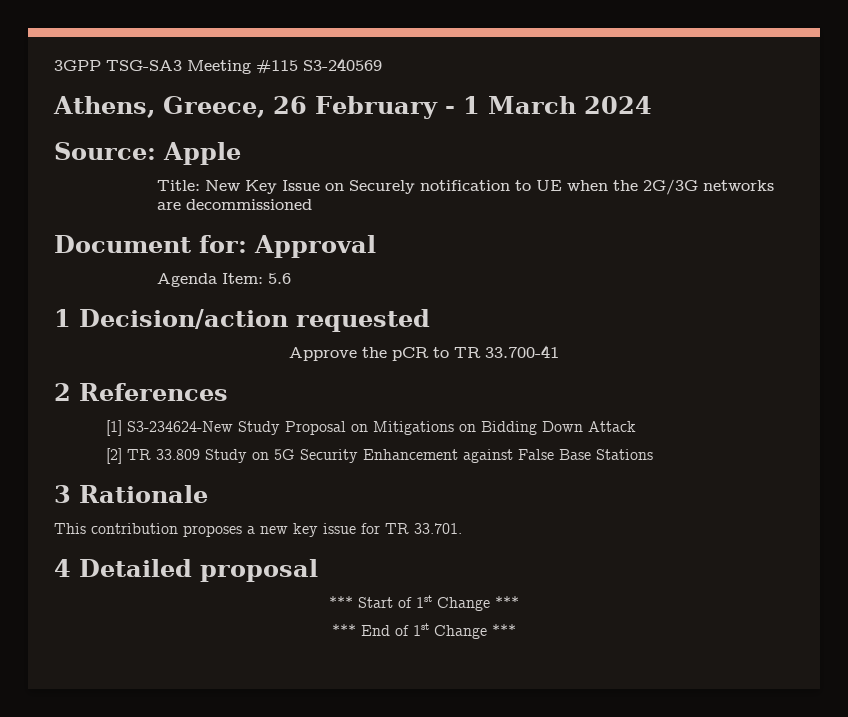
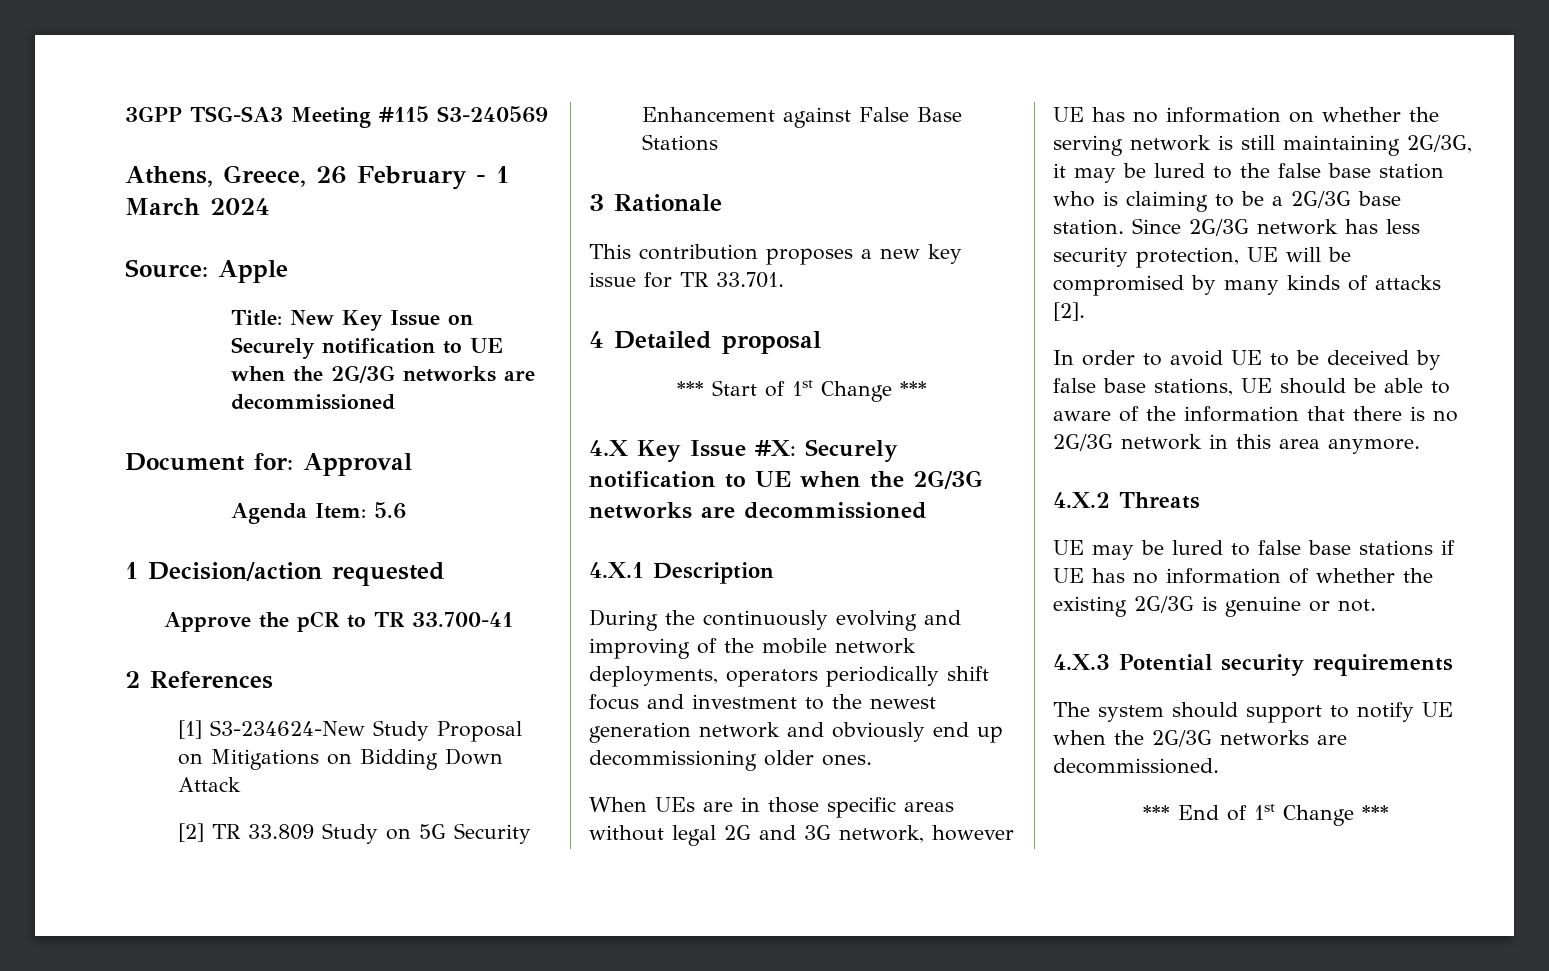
(519, 602) none -> [589,439,898,462] [589,470,983,489] [589,502,927,519] [589,562,774,584] [589,609,961,631] [589,638,916,659] [589,666,989,687] [589,694,936,710] [589,722,1003,743] [589,750,872,771] [589,797,954,818] [589,825,1014,846] [1053,107,1439,123] [1053,135,1472,156] [1053,163,1444,183] [1053,191,1401,212] [1053,218,1420,236] [1053,247,1351,268] [1053,275,1441,296] [1053,302,1085,321] [1053,350,1441,370] [1053,378,1450,396] [1053,406,1458,422] [1053,434,1420,454] [1053,492,1200,509] [1053,540,1455,560] [1053,568,1433,584] [1053,596,1376,617] [1053,654,1453,676] [1053,702,1453,723] [1053,730,1347,747] [1053,758,1219,774] // 4.X Key Issue #X: Securely notification to UE when the 2G/3G networks are decommissioned // 4.X.1 Description // During the continuously evolving and improving of the mobile network deployments, operators periodically shift focus and investment to the newest generation network and obviously end up decommissioning older ones. // When UEs are in those specific areas without legal 2G and 3G network, however UE has no information on whether the serving network is still maintaining 2G/3G, it may be lured to the false base station who is claiming to be a 2G/3G base station. Since 2G/3G network has less security protection, UE will be compromised by many kinds of attacks [2]. // In order to avoid UE to be deceived by false base stations, UE should be able to aware of the information that there is no 2G/3G network in this area anymore. // 4.X.2 Threats // UE may be lured to false base stations if UE has no information of whether the existing 2G/3G is genuine or not. // 4.X.3 Potential security requirements // The system should support to notify UE when the 2G/3G networks are decommissioned.

